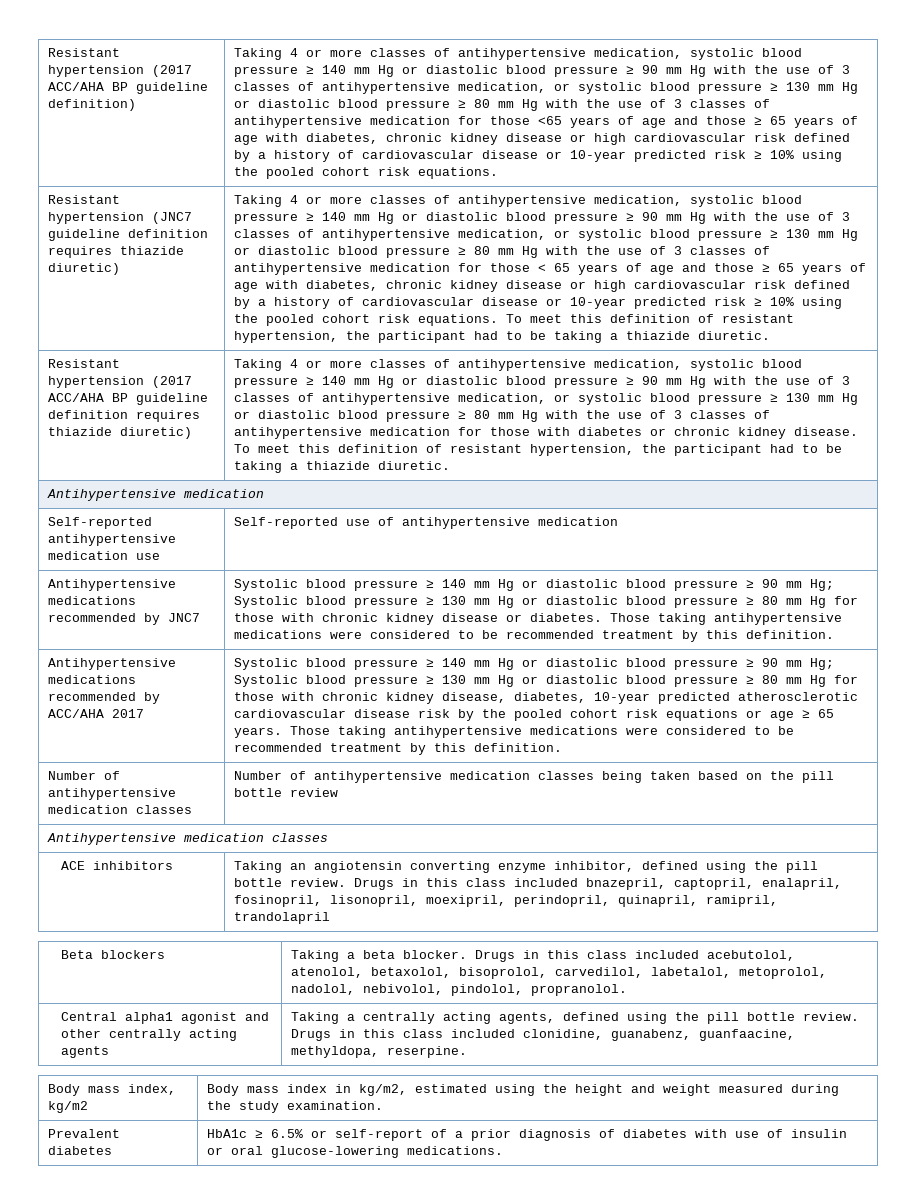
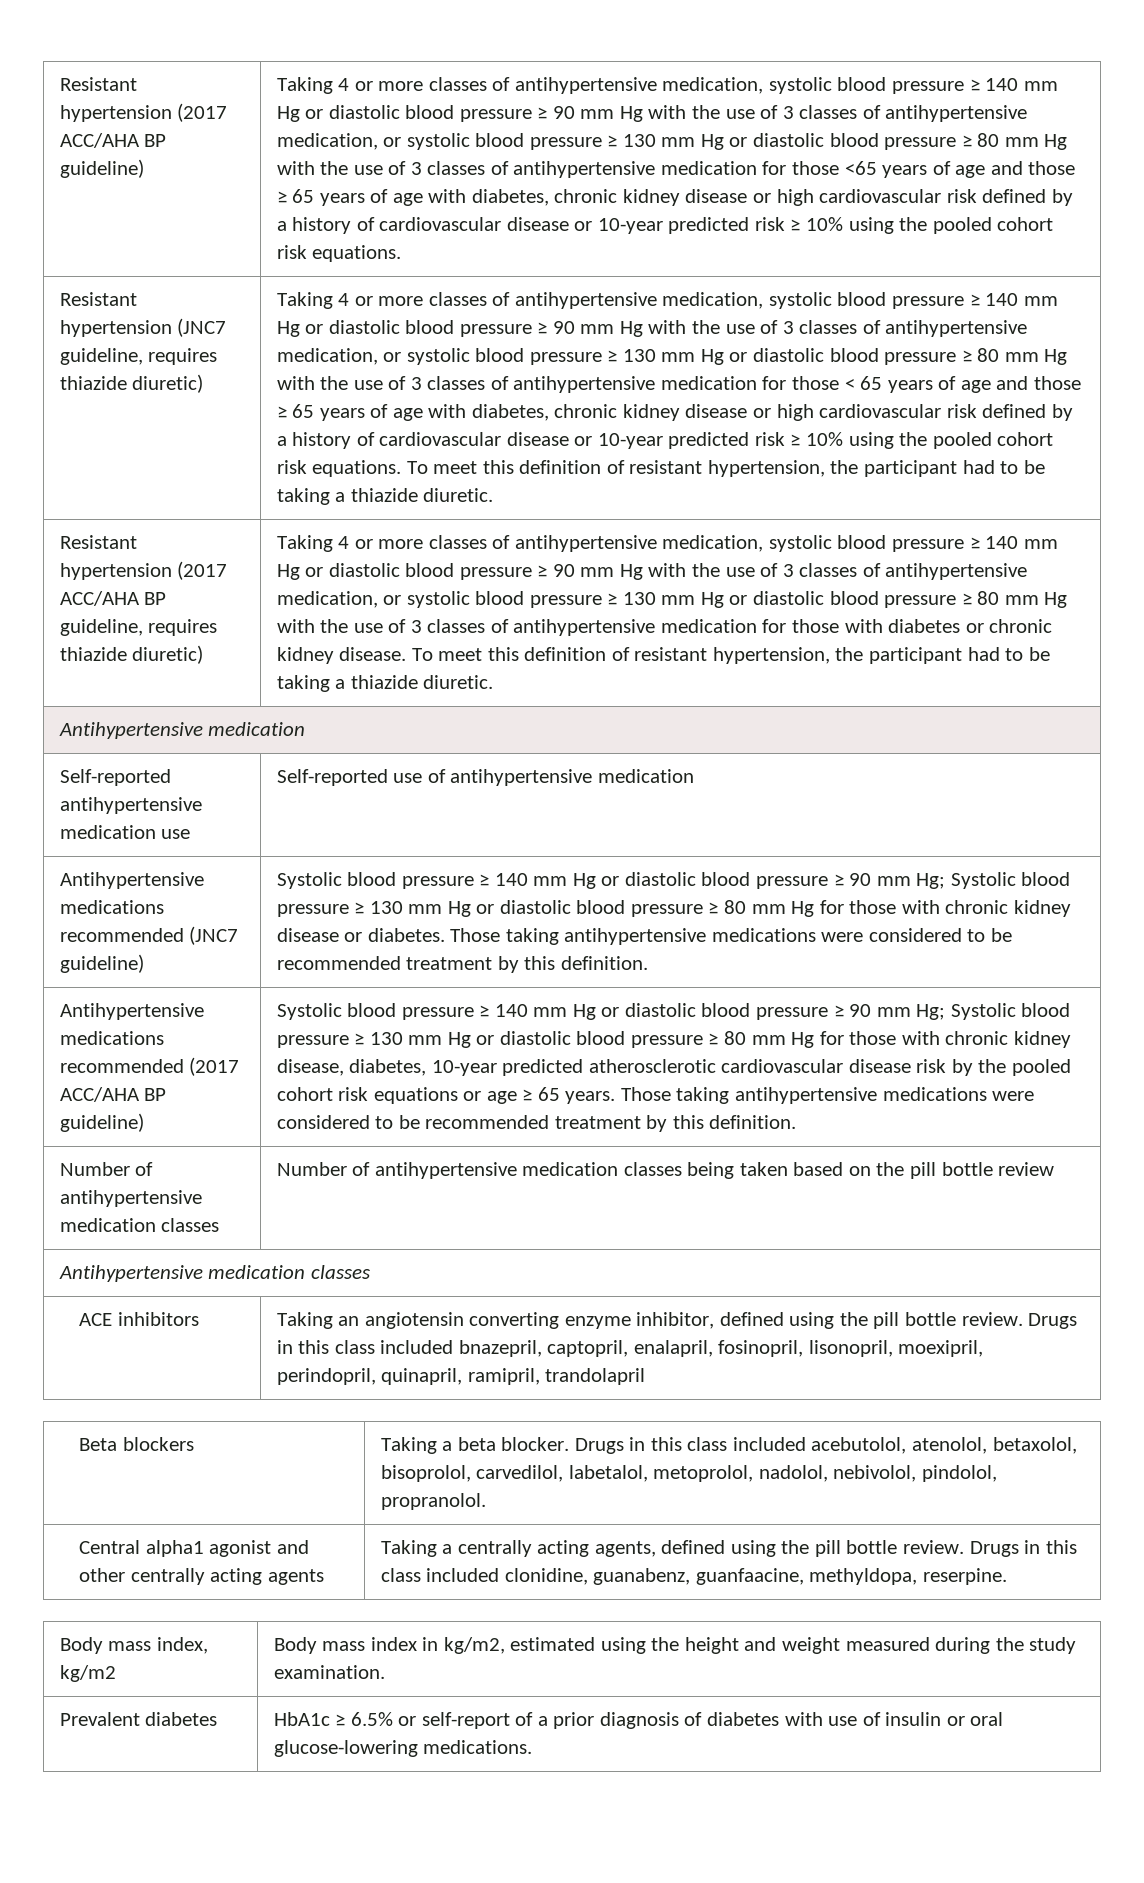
[48,48,121,57] [48,65,193,77] [48,82,209,94] [48,99,137,111] Resistant hypertension (2017 ACC/AHA BP guideline definition) -> [59,77,137,91] [59,103,228,122] [59,133,167,148] [59,159,144,178] Resistant hypertension (2017 ACC/AHA BP guideline)
[48,229,209,241] guideline definition -> [59,348,143,365] guideline,
[136,393,209,405] [48,410,129,419] guideline definition -> [59,619,143,636] guideline,
[144,613,201,625] by JNC7 -> [189,926,239,945] [59,954,144,973] (JNC7 guideline)
[144,692,161,704] [48,709,145,718] by ACC/AHA 2017 -> [189,1057,240,1076] [59,1087,167,1102] [59,1113,144,1132] (2017 ACC/AHA BP guideline)

